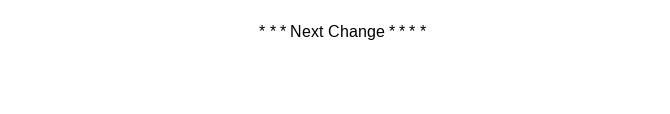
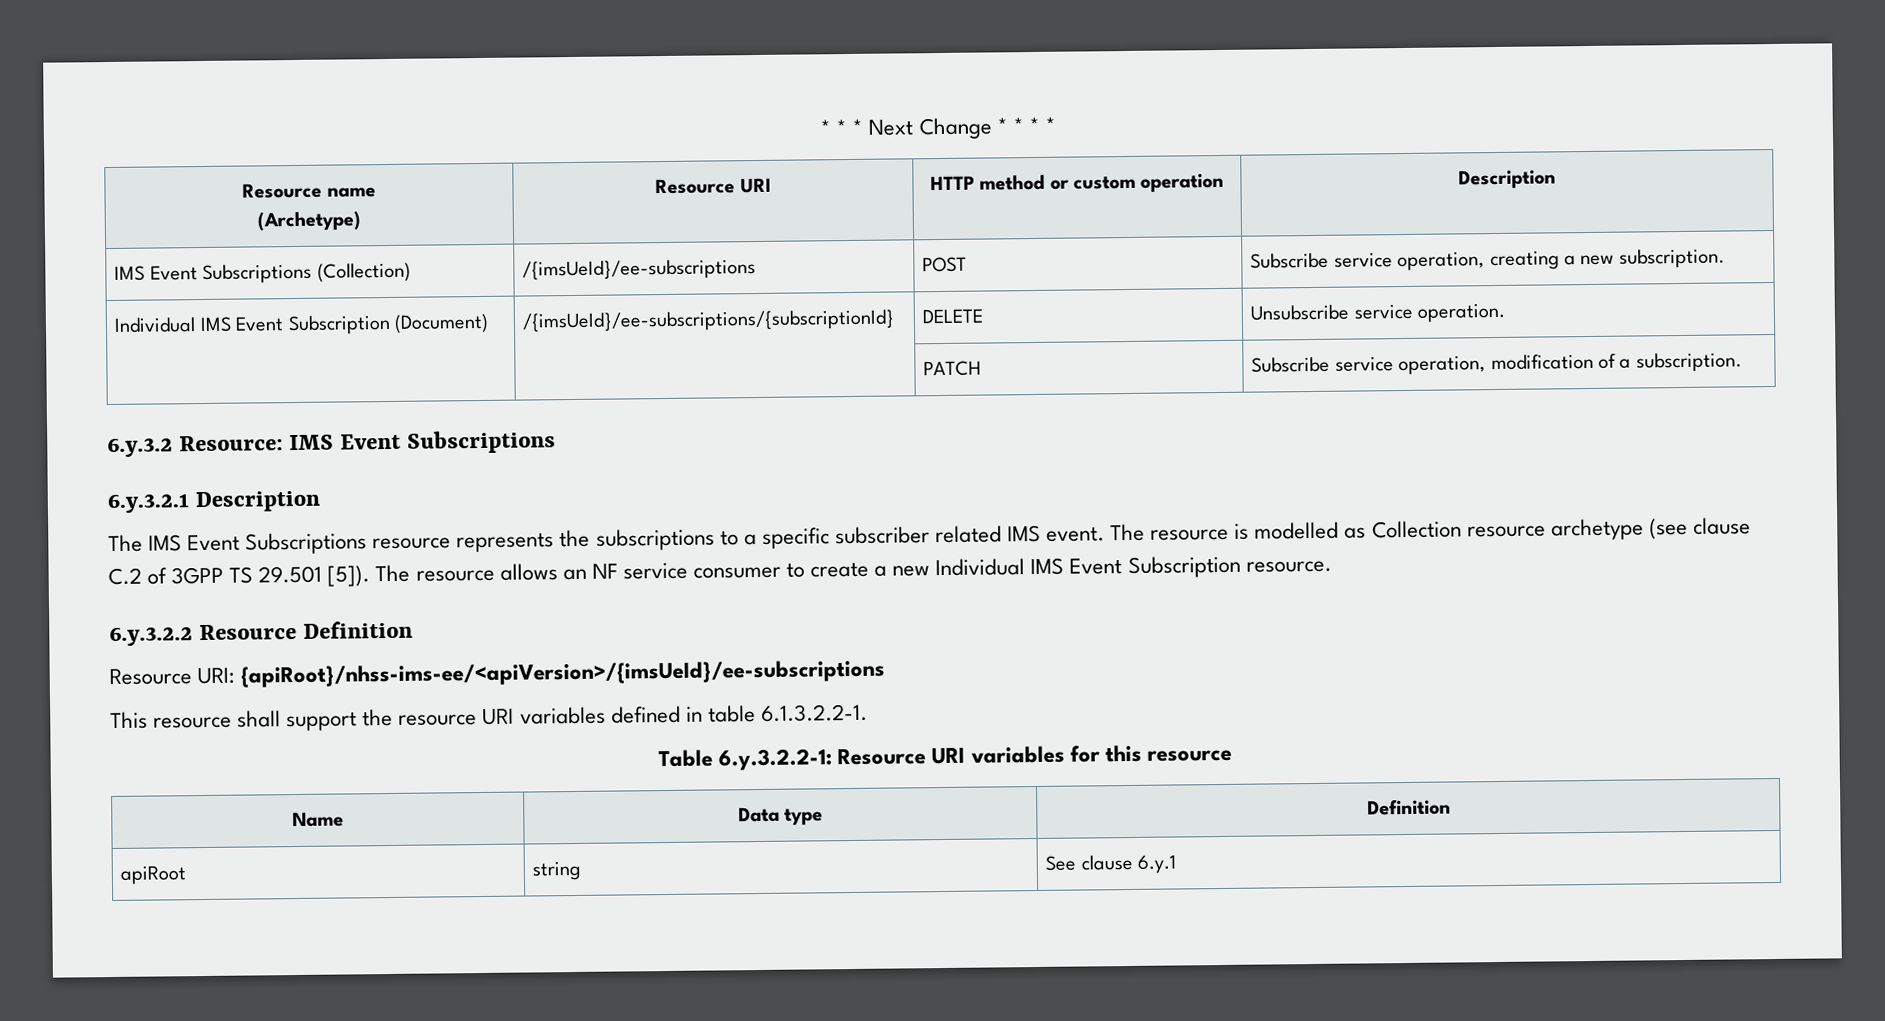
(426, 31) none -> [242,182,376,199] [257,211,361,232] [655,177,771,195] [929,172,1225,193] [1458,169,1556,190] [114,262,411,284] [522,259,757,281] [922,256,968,273] [1250,248,1725,272] [114,313,490,336] [522,309,896,333] [922,308,984,324] [1250,302,1506,323] [923,360,982,377] [1251,352,1742,376] [107,430,557,458] [107,490,321,514] [108,517,1751,555] [108,555,1332,587] [109,620,414,647] [109,659,886,688] [110,703,868,732] [658,744,1232,771] [292,811,344,828] [737,806,824,826] [1366,799,1451,816] [120,865,187,885] [532,860,582,881] [1045,854,1177,874] // Resource name // (Archetype) | Resource URI | HTTP method or custom operation | Description // IMS Event Subscriptions (Collection) | /{imsUeId}/ee-subscriptions | POST | Subscribe service operation, creating a new subscription. // Individual IMS Event Subscription (Document) | /{imsUeId}/ee-subscriptions/{subscriptionId} | DELETE | Unsubscribe service operation. // | | PATCH | Subscribe service operation, modification of a subscription. // 6.y.3.2 Resource: IMS Event Subscriptions // 6.y.3.2.1 Description // The IMS Event Subscriptions resource represents the subscriptions to a specific subscriber related IMS event. The resource is modelled as Collection resource archetype (see clause C.2 of 3GPP TS 29.501 [5]). The resource allows an NF service consumer to create a new Individual IMS Event Subscription resource. // 6.y.3.2.2 Resource Definition // Resource URI: {apiRoot}/nhss-ims-ee/<apiVersion>/{imsUeId}/ee-subscriptions // This resource shall support the resource URI variables defined in table 6.1.3.2.2-1. // Table 6.y.3.2.2-1: Resource URI variables for this resource // Name | Data type | Definition // apiRoot | string | See clause 6.y.1

